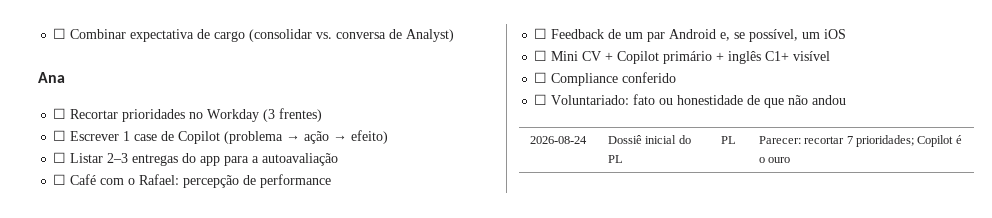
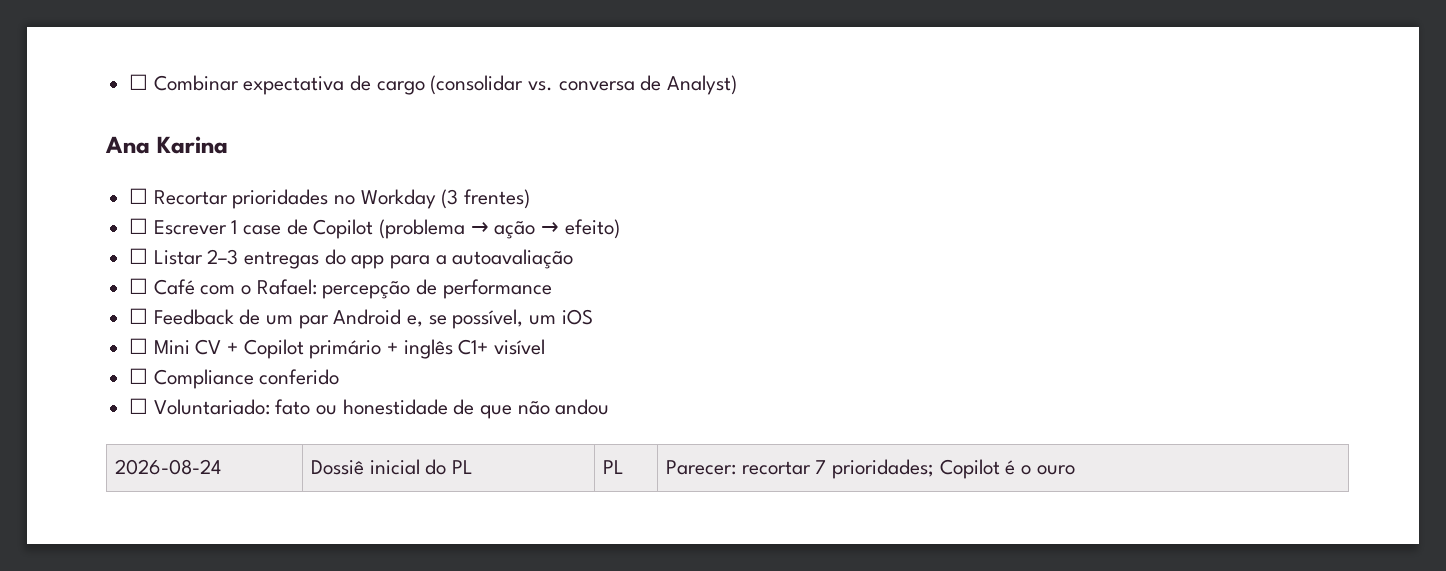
(65, 77) none -> [156,136,228,154] Karina

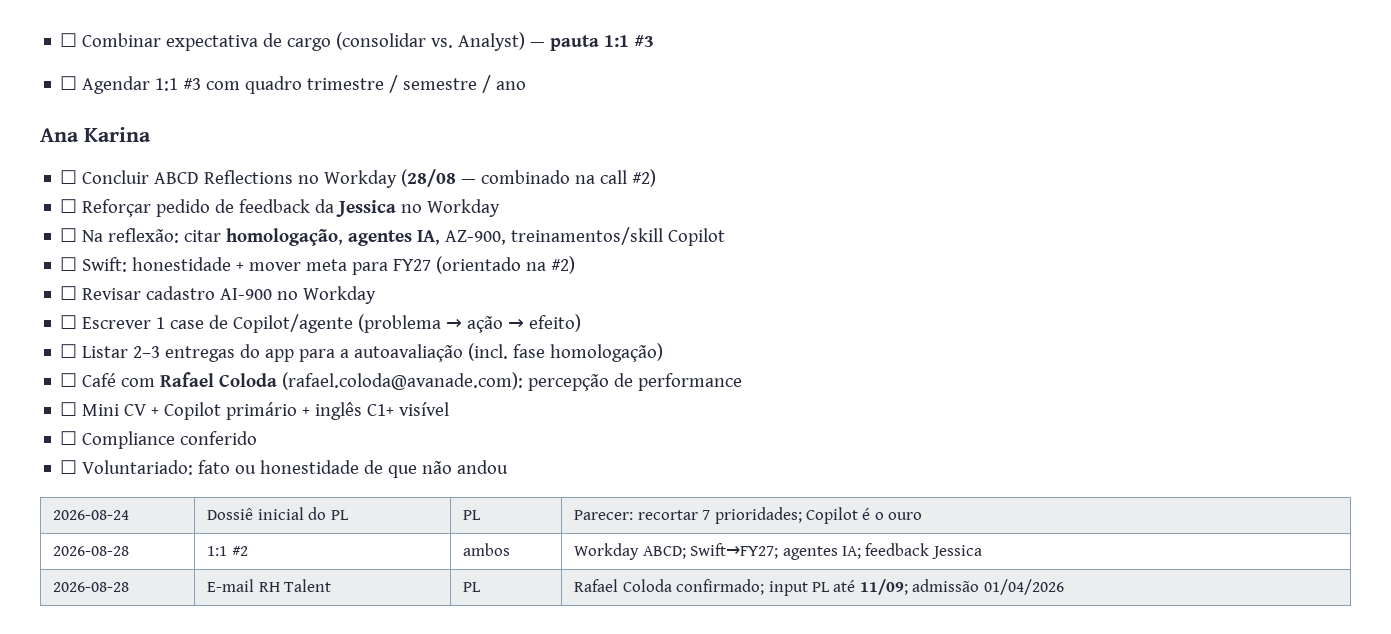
[558,75,662,91] conversa de -> (454, 43) none
[105,136,228,154] [129,188,531,209] // Ana Karina // ☐ Recortar prioridades no Workday (3 frentes) -> [530,35,655,51] [60,75,527,94] [40,127,151,142] [60,169,657,188] [60,199,501,217] [60,227,726,246] [60,256,576,275] [60,286,377,304] — pauta 1:1 #3 // ☐ Agendar 1:1 #3 com quadro trimestre / semestre / ano // Ana Karina // ☐ Concluir ABCD Reflections no Workday (28/08 — combinado na call #2) // ☐ Reforçar pedido de feedback da Jessica no Workday // ☐ Na reflexão: citar homologação, agentes IA, AZ-900, treinamentos/skill Copilot // ☐ Swift: honestidade + mover meta para FY27 (orientado na #2) // ☐ Revisar cadastro AI-900 no Workday
[313,219,374,239] Copilot -> [233,314,354,333] Copilot/agente
(574, 259) none -> [468,343,664,362] (incl. fase homologação)
[241,279,317,295] o Rafael: -> [160,372,524,390] Rafael Coloda (rafael.coloda@avanade.com):
[129,308,593,329] // ☐ Feedback de um par Android e, se possível, um iOS -> (743, 382) none
(1075, 470) none -> [53,546,130,556] [207,546,248,556] [463,543,511,556] [574,543,982,560] [53,582,130,592] [207,579,332,592] [463,582,482,592] [574,579,1064,596] // 2026-08-28 | 1:1 #2 | ambos | Workday ABCD; Swift→FY27; agentes IA; feedback Jessica // 2026-08-28 | E-mail RH Talent | PL | Rafael Coloda confirmado; input PL até 11/09; admissão 01/04/2026

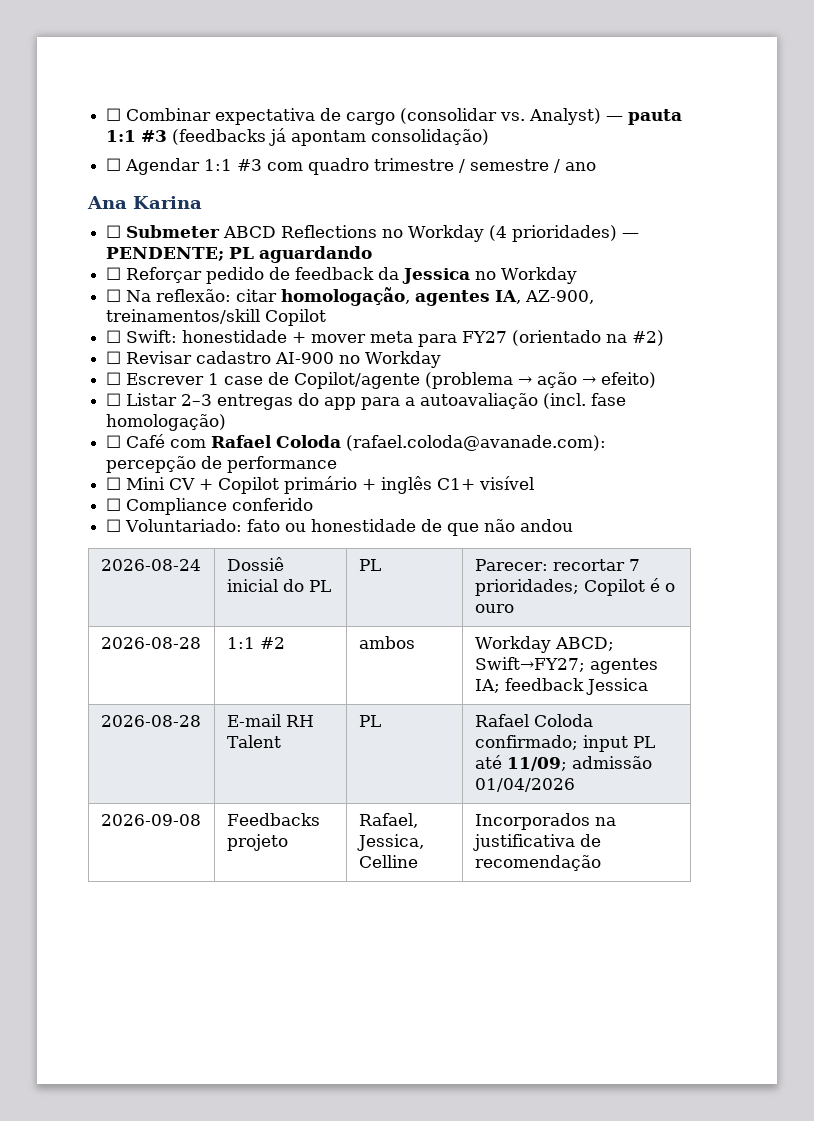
(655, 41) none -> [172,128,490,146] (feedbacks já apontam consolidação)
[82,170,150,184] Concluir -> [126,225,221,238] Submeter
[401,169,657,187] (28/08 — combinado na call #2) -> [489,225,640,242] [106,246,373,263] (4 prioridades) — PENDENTE; PL aguardando
(1064, 587) none -> [100,814,201,826] [226,813,320,826] [226,834,288,851] [358,813,418,828] [356,834,424,851] [358,855,418,868] [474,813,616,830] [472,834,601,851] [474,855,601,871] // 2026-09-08 | Feedbacks projeto | Rafael, Jessica, Celline | Incorporados na justificativa de recomendação

